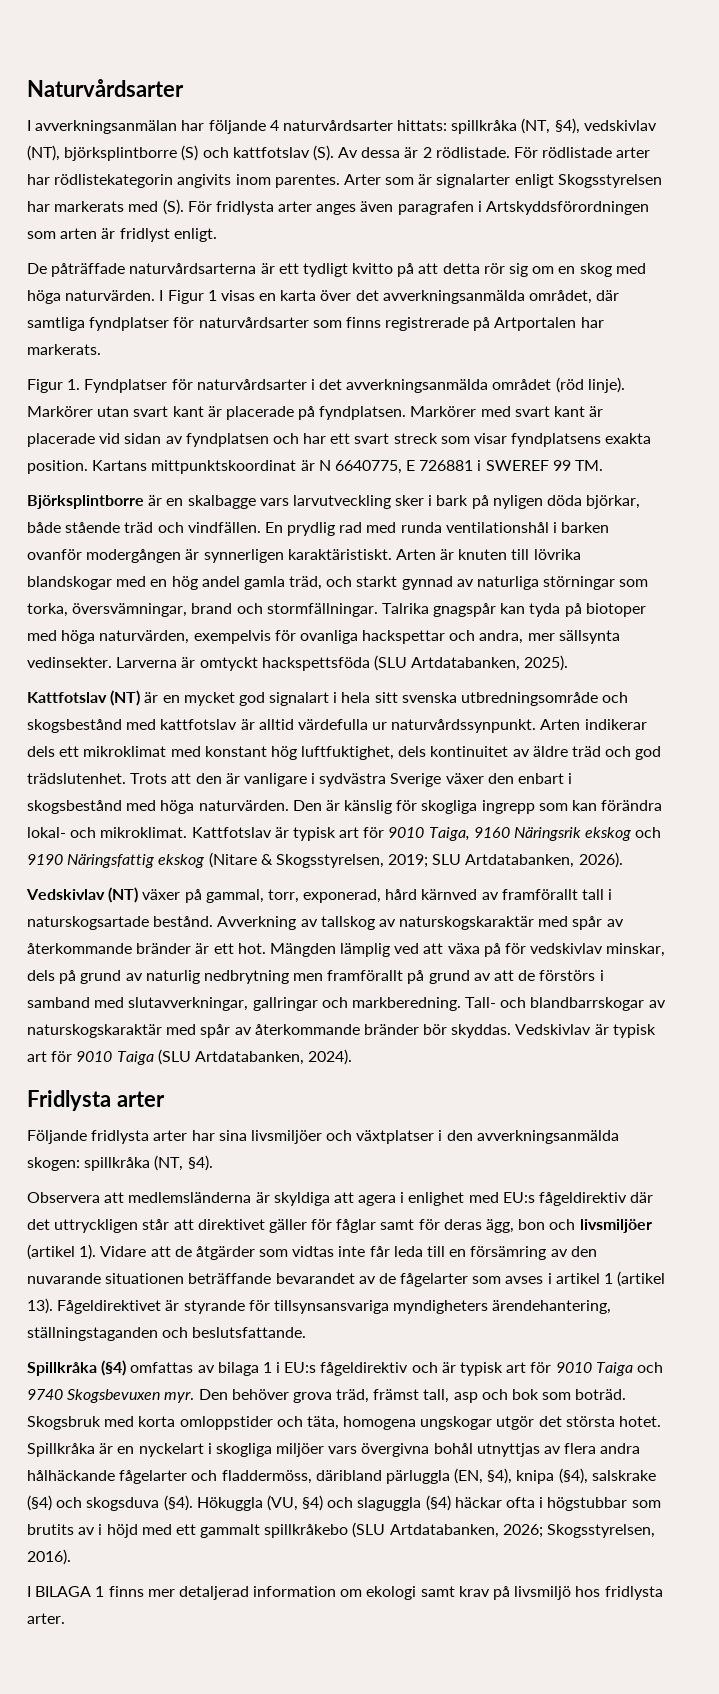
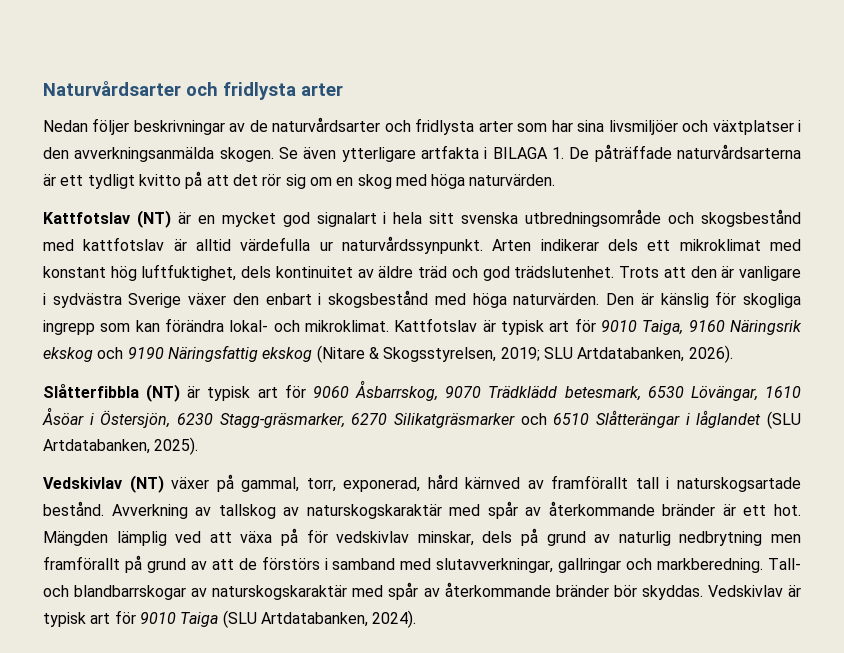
[27,118,657,134] [27,145,651,161] [27,174,662,188] [27,199,650,215] [27,228,217,242] // I avverkningsanmälan har följande 4 naturvårdsarter hittats: spillkråka (NT, §4), vedskivlav (NT), björksplintborre (S) och kattfotslav (S). Av dessa är 2 rödlistade. För rödlistade arter har rödlistekategorin angivits inom parentes. Arter som är signalarter enligt Skogsstyrelsen har markerats med (S). För fridlysta arter anges även paragrafen i Artskyddsförordningen som arten är fridlyst enligt. // -> [186,82,343,100] [43,117,802,135] [43,145,564,162] och fridlysta arter // Nedan följer beskrivningar av de naturvårdsarter och fridlysta arter som har sina livsmiljöer och växtplatser i den avverkningsanmälda skogen. Se även ytterligare artfakta i BILAGA 1.
[442,263,480,274] detta -> [232,174,258,186] det
[159,290,620,304] [27,317,604,331] [27,344,101,355] [27,377,625,393] [27,406,604,420] [27,433,652,447] [27,460,604,474] [27,495,641,509] [27,522,610,536] [27,549,581,563] [27,576,649,590] [27,603,646,617] [27,630,620,644] [27,655,569,671] I Figur 1 visas en karta över det avverkningsanmälda området, där samtliga fyndplatser för naturvårdsarter som finns registrerade på Artportalen har markerats. // Figur 1. Fyndplatser för naturvårdsarter i det avverkningsanmälda området (röd linje). Markörer utan svart kant är placerade på fyndplatsen. Markörer med svart kant är placerade vid sidan av fyndplatsen och har ett svart streck som visar fyndplatsens exakta position. Kartans mittpunktskoordinat är N 6640775, E 726881 i SWEREF 99 TM. // Björksplintborre är en skalbagge vars larvutveckling sker i bark på nyligen döda björkar, både stående träd och vindfällen. En prydlig rad med runda ventilationshål i barken ovanför modergången är synnerligen karaktäristiskt. Arten är knuten till lövrika blandskogar med en hög andel gamla träd, och starkt gynnad av naturliga störningar som torka, översvämningar, brand och stormfällningar. Talrika gnagspår kan tyda på biotoper med höga naturvärden, exempelvis för ovanliga hackspettar och andra, mer sällsynta vedinsekter. Larverna är omtyckt hackspettsföda (SLU Artdatabanken, 2025). -> (556, 180) none
(623, 860) none -> [43,380,802,402] [42,407,801,429] [43,437,199,455] // Slåtterfibbla (NT) är typisk art för 9060 Åsbarrskog, 9070 Trädklädd betesmark, 6530 Lövängar, 1610 Åsöar i Östersjön, 6230 Stagg-gräsmarker, 6270 Silikatgräsmarker och 6510 Slåtterängar i låglandet (SLU Artdatabanken, 2025).
[27,1090,165,1111] [27,1130,619,1144] [27,1155,213,1171] [27,1192,654,1206] [27,1219,652,1233] [27,1244,597,1260] [27,1271,666,1287] [27,1298,612,1314] [27,1327,307,1341] [27,1360,663,1376] [27,1389,627,1403] [27,1416,662,1430] [27,1443,641,1457] [27,1468,656,1484] [27,1495,661,1511] [27,1522,656,1538] [27,1549,71,1565] [27,1586,663,1600] [27,1613,65,1624] // Fridlysta arter // Följande fridlysta arter har sina livsmiljöer och växtplatser i den avverkningsanmälda skogen: spillkråka (NT, §4). // Observera att medlemsländerna är skyldiga att agera i enlighet med EU:s fågeldirektiv där det uttryckligen står att direktivet gäller för fåglar samt för deras ägg, bon och livsmiljöer (artikel 1). Vidare att de åtgärder som vidtas inte får leda till en försämring av den nuvarande situationen beträffande bevarandet av de fågelarter som avses i artikel 1 (artikel 13). Fågeldirektivet är styrande för tillsynsansvariga myndigheters ärendehantering, ställningstaganden och beslutsfattande. // Spillkråka (§4) omfattas av bilaga 1 i EU:s fågeldirektiv och är typisk art för 9010 Taiga och 9740 Skogsbevuxen myr. Den behöver grova träd, främst tall, asp och bok som boträd. Skogsbruk med korta omloppstider och täta, homogena ungskogar utgör det största hotet. Spillkråka är en nyckelart i skogliga miljöer vars övergivna bohål utnyttjas av flera andra hålhäckande fågelarter och fladdermöss, däribland pärluggla (EN, §4), knipa (§4), salskrake (§4) och skogsduva (§4). Hökuggla (VU, §4) och slaguggla (§4) häckar ofta i högstubbar som brutits av i höjd med ett gammalt spillkråkebo (SLU Artdatabanken, 2026; Skogsstyrelsen, 2016). // I BILAGA 1 finns mer detaljerad information om ekologi samt krav på livsmiljö hos fridlysta arter. -> (417, 619) none

